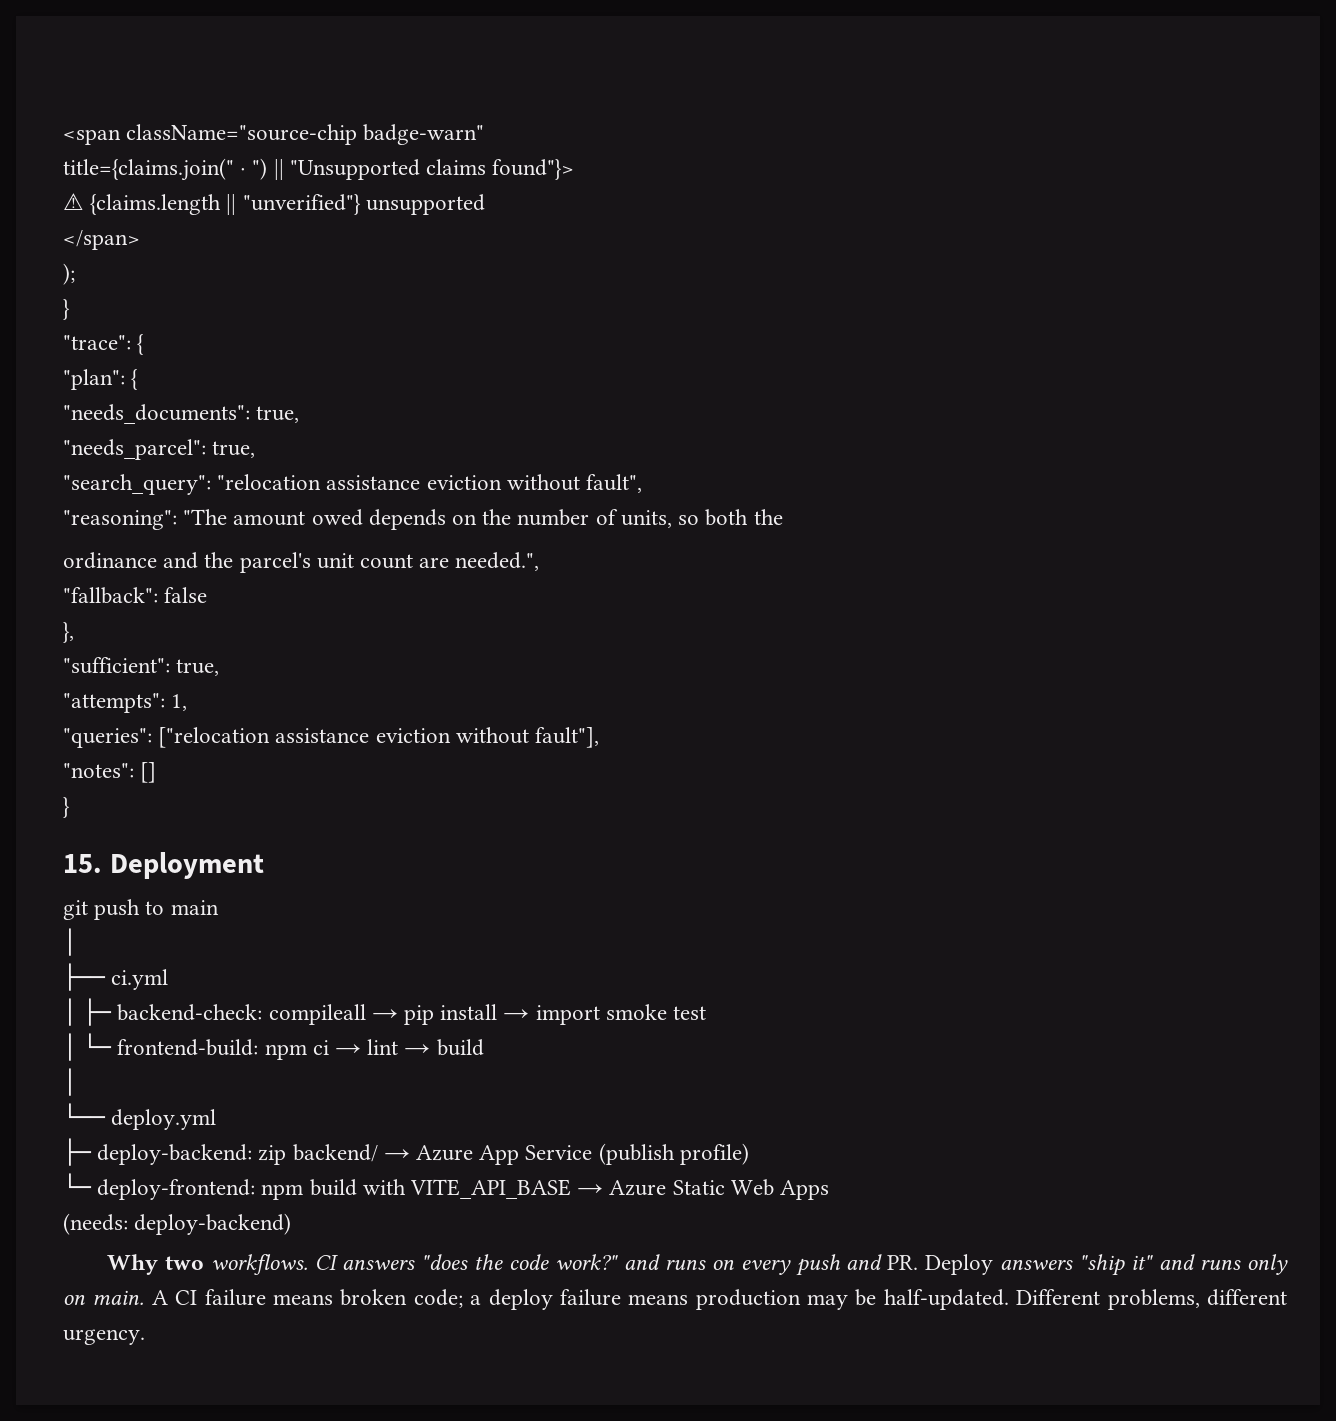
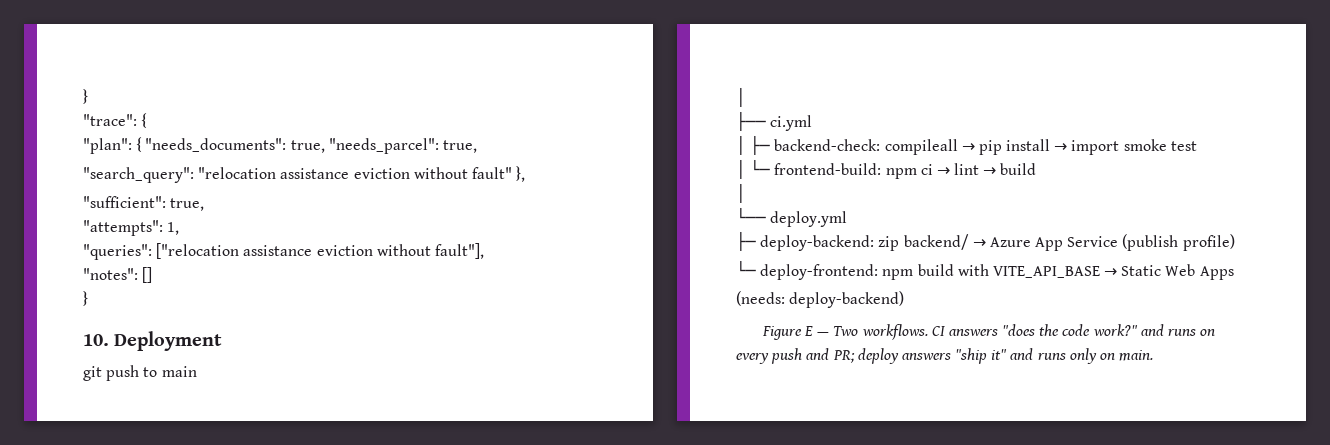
[63,124,485,145] [63,158,575,181] [63,193,485,215] [63,230,140,250] [63,263,75,285] <span className="source-chip badge-warn" // title={claims.join(" · ") || "Unsupported claims found"}> // ⚠ {claims.length || "unverified"} unsupported // </span> // ); // -> (83, 96) none
(139, 379) // -> (143, 144) none
(300, 414) // -> (325, 146) none
[586,474,643,493] [63,509,783,530] [63,552,540,573] [63,587,208,604] fault", // "reasoning": "The amount owed depends on the number of units, so both the // ordinance and the parcel's unit count are needed.", // "fallback": false // -> [471,167,512,179] fault"
[63,854,102,873] 15. -> [83,334,109,346] 10.
[609,1180,667,1196] Azure -> (1118, 272) none
[107,1254,205,1275] Why two -> [761,326,859,340] Figure E — Two
[887,1254,994,1275] PR. Deploy -> [832,348,899,364] PR; deploy
[151,1289,1287,1310] [63,1329,145,1345] A CI failure means broken code; a deploy failure means production may be half-updated. Different problems, different urgency. -> (1154, 355) none

